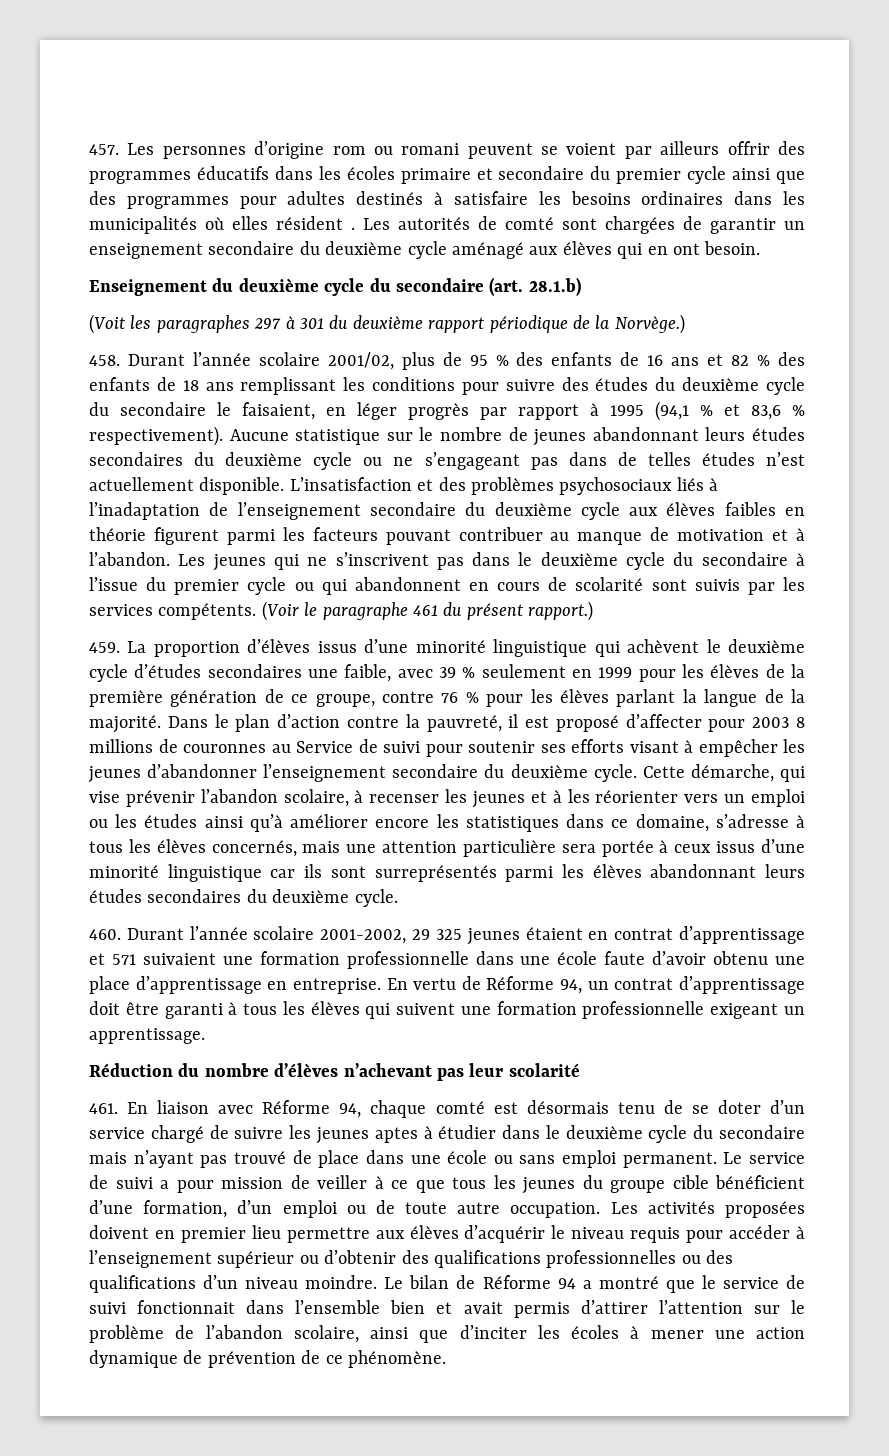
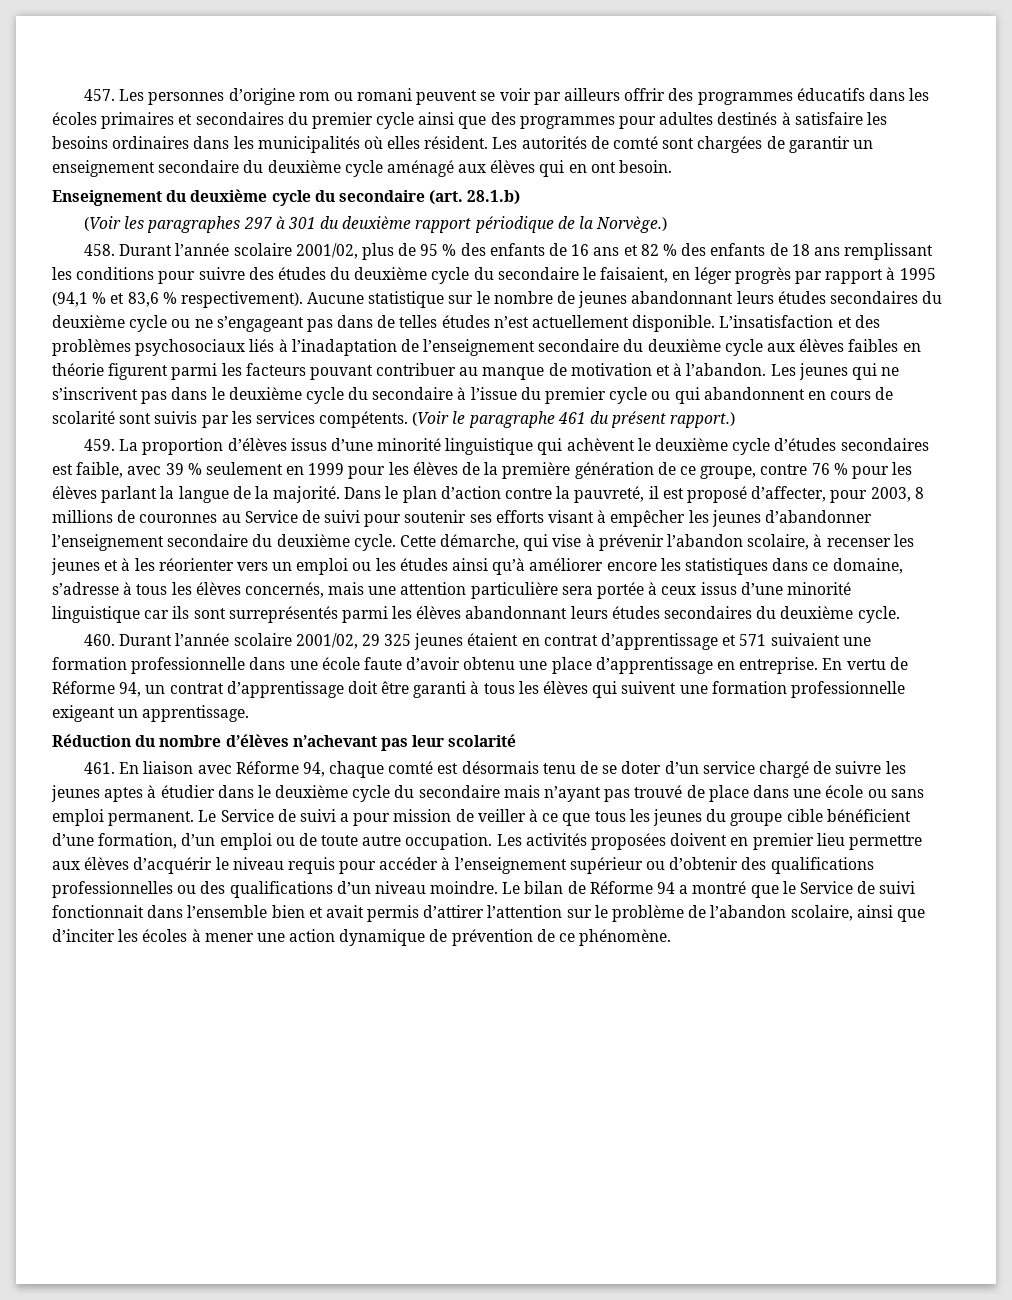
[566,143,617,155] voient -> [499,88,531,101] voir
[400,166,585,184] primaire et secondaire -> [101,112,284,129] primaires et secondaires
[276,216,355,230] résident . -> [424,136,489,149] résident.
[89,314,125,334] (Voit -> [84,216,122,231] (Voir
[308,669,338,678] une -> [52,464,73,475] est
[625,714,790,732] d’affecter pour 2003 -> [751,486,911,503] d’affecter, pour 2003,
(120, 797) none -> [585,534,595,547] à
[320,929,407,944] 2001-2002, -> [295,633,358,649] 2001/02,
[749,1152,805,1164] service -> [220,809,274,822] Service
[722,1277,779,1289] service -> [799,881,853,894] Service

